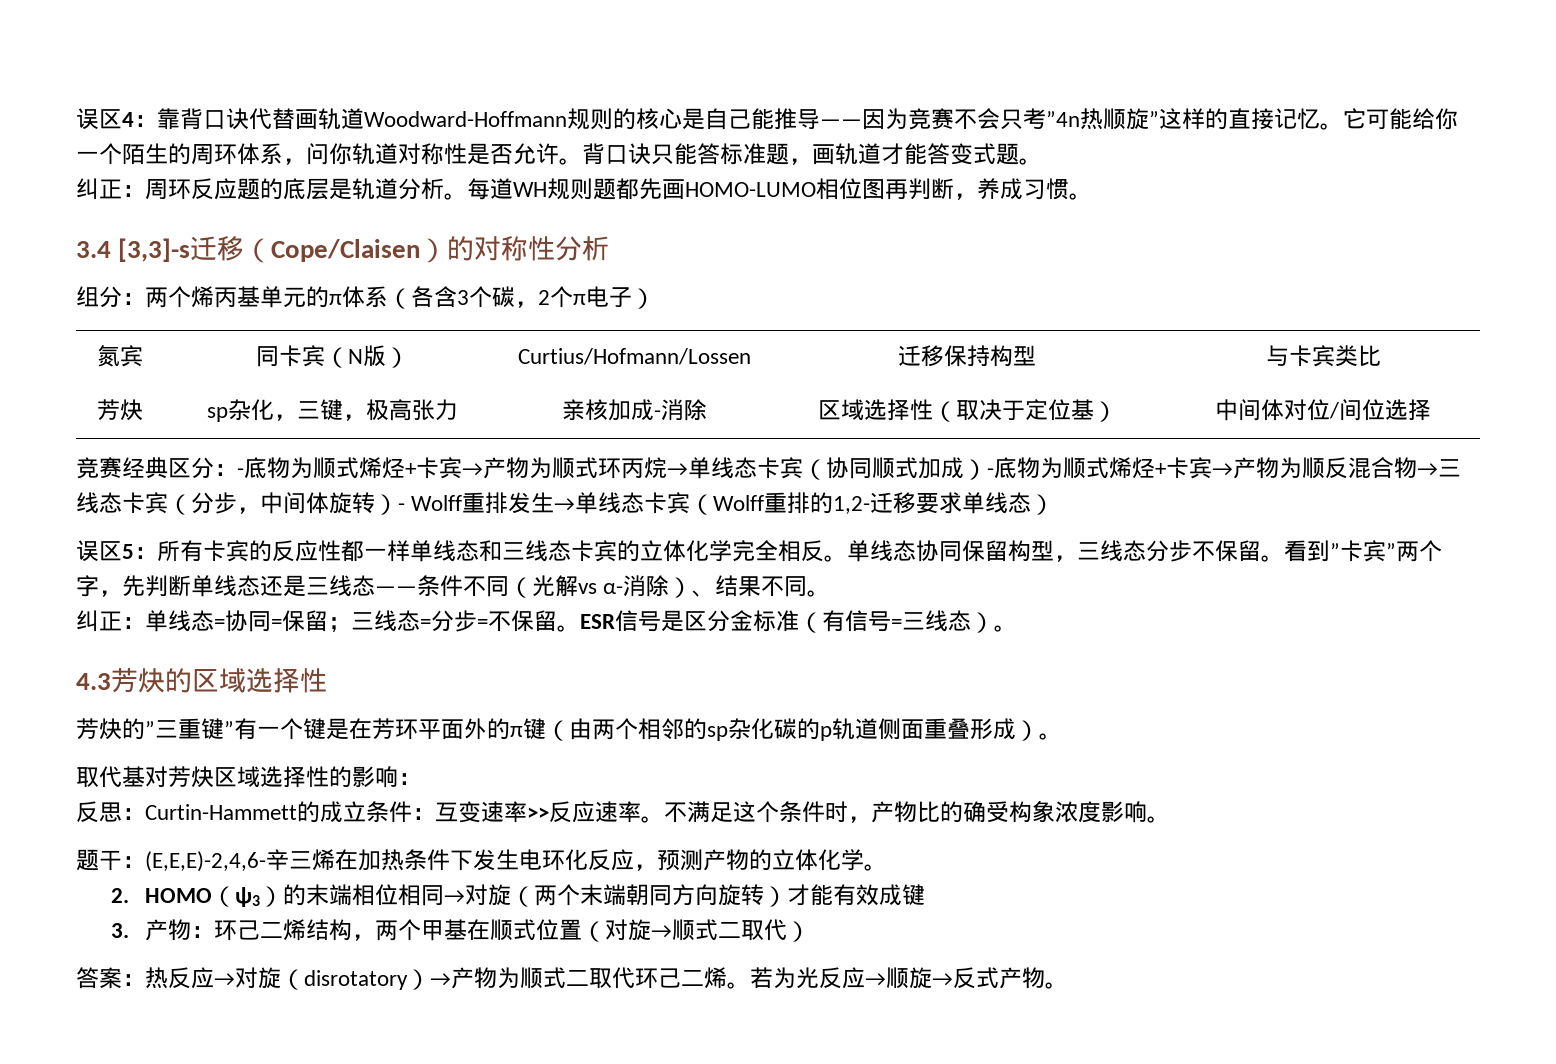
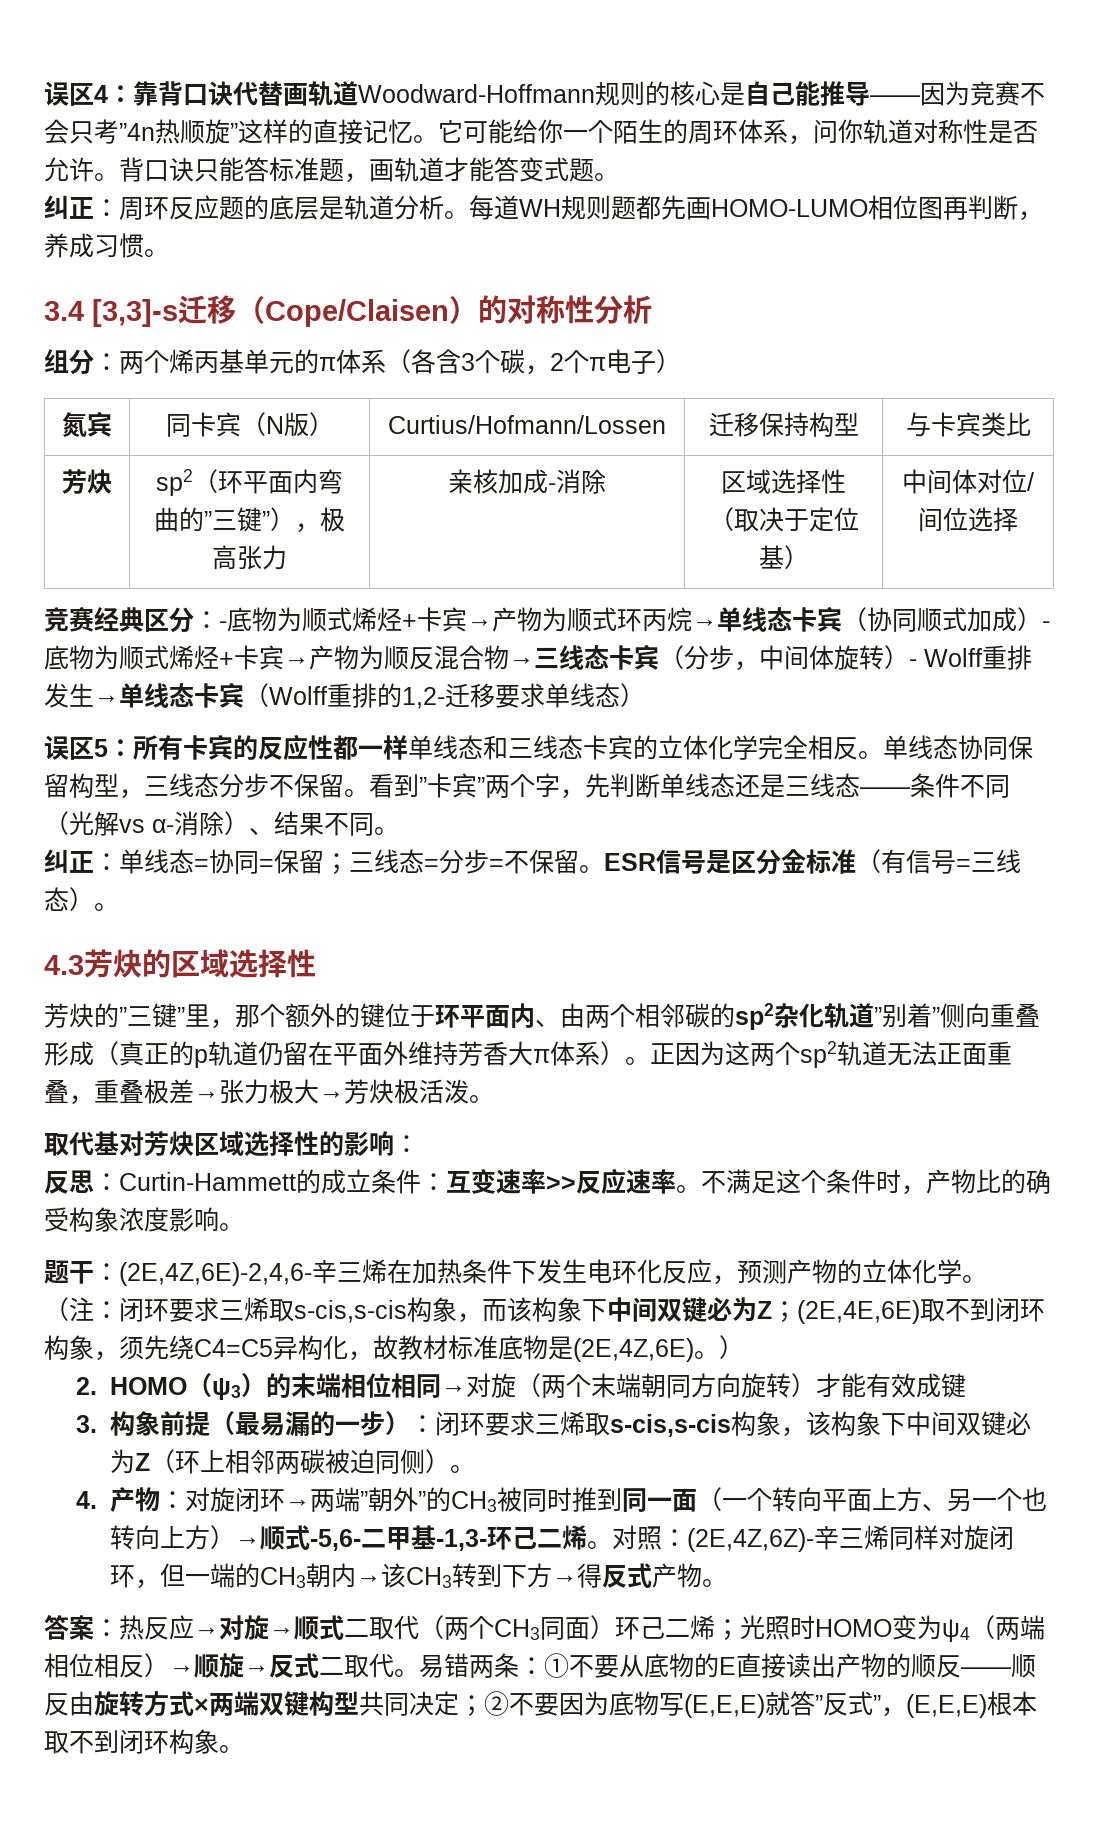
[207,399,343,422] sp杂化，三键 -> [156,469,343,496] [154,507,295,532] sp2（环平面内弯曲的”三键”）
[178,718,1039,741] 重键”有一个键是在芳环平面外的π键（由两个相邻的sp杂化碳的p轨道侧面重叠形成） -> [152,1003,1040,1030] [44,1041,1012,1068] [44,1079,469,1105] 键”里，那个额外的键位于环平面内、由两个相邻碳的sp2杂化轨道”别着”侧向重叠形成（真正的p轨道仍留在平面外维持芳香大π体系）。正因为这两个sp2轨道无法正面重叠，重叠极差→张力极大→芳炔极活泼
[145,851,266,872] (E,E,E)-2,4,6- -> [119,1262,312,1286] (2E,4Z,6E)-2,4,6-
(887, 867) none -> [44,1297,1045,1324] [44,1335,744,1362] （注：闭环要求三烯取s-cis,s-cis构象，而该构象下中间双键必为Z；(2E,4E,6E)取不到闭环构象，须先绕C4=C5异构化，故教材标准底物是(2E,4Z,6E)。）
[145,919,811,942] 产物：环己二烯结构，两个甲基在顺式位置（对旋→顺式二取代） -> [109,1411,1031,1437] [109,1449,475,1474] [76,1487,1047,1513] [109,1525,1014,1552] [109,1563,727,1589] 构象前提（最易漏的一步）：闭环要求三烯取s-cis,s-cis构象，该构象下中间双键必为Z（环上相邻两碳被迫同侧）。 // 4.产物：对旋闭环→两端”朝外”的CH3被同时推到同一面（一个转向平面上方、另一个也转向上方）→顺式-5,6-二甲基-1,3-环己二烯。对照：(2E,4Z,6Z)-辛三烯同样对旋闭环，但一端的CH3朝内→该CH3转到下方→得反式产物。
[281,967,1045,990] （disrotatory）→产物为顺式二取代环己二烯。若为光反应→顺旋→反式产物 -> [269,1615,1045,1642] [44,1653,1036,1678] [44,1691,1037,1718] [44,1729,219,1754] →顺式二取代（两个CH3同面）环己二烯；光照时HOMO变为ψ4（两端相位相反）→顺旋→反式二取代。易错两条：①不要从底物的E直接读出产物的顺反——顺反由旋转方式×两端双键构型共同决定；②不要因为底物写(E,E,E)就答”反式”，(E,E,E)根本取不到闭环构象

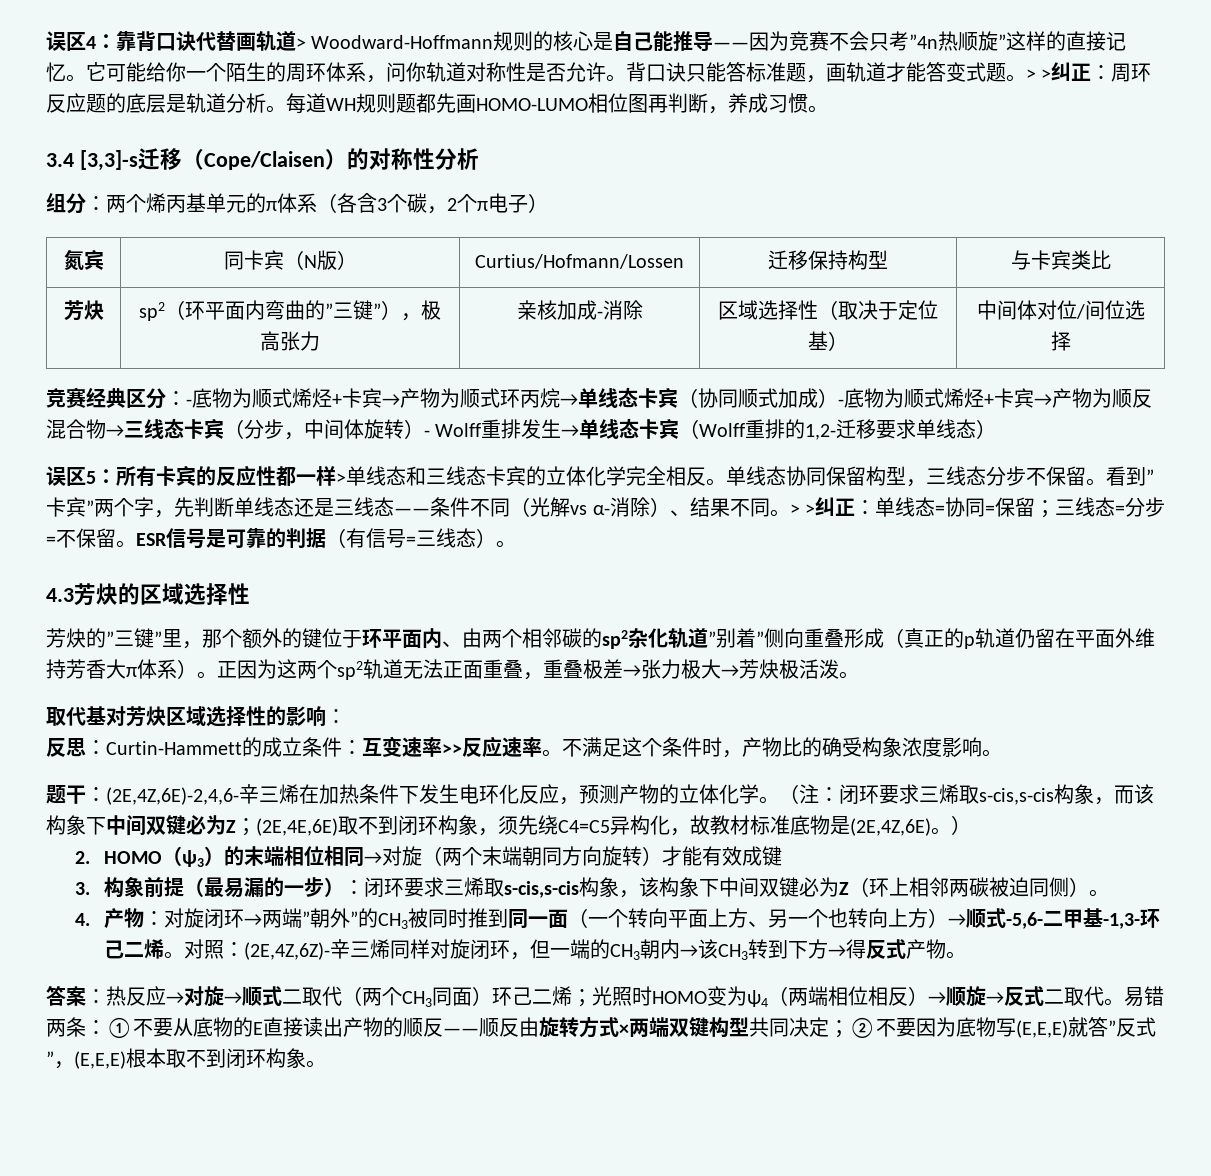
(358, 93) none -> [296,38,306,49] >
(619, 177) // -> [1026,69,1052,80] > >
(408, 747) none -> [336,473,346,484] >
(399, 831) // -> [789,504,815,515] > >
[731,849,856,875] 区分金标准 -> [226,528,326,549] 可靠的判据

